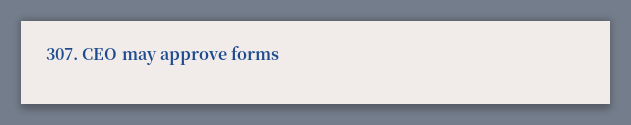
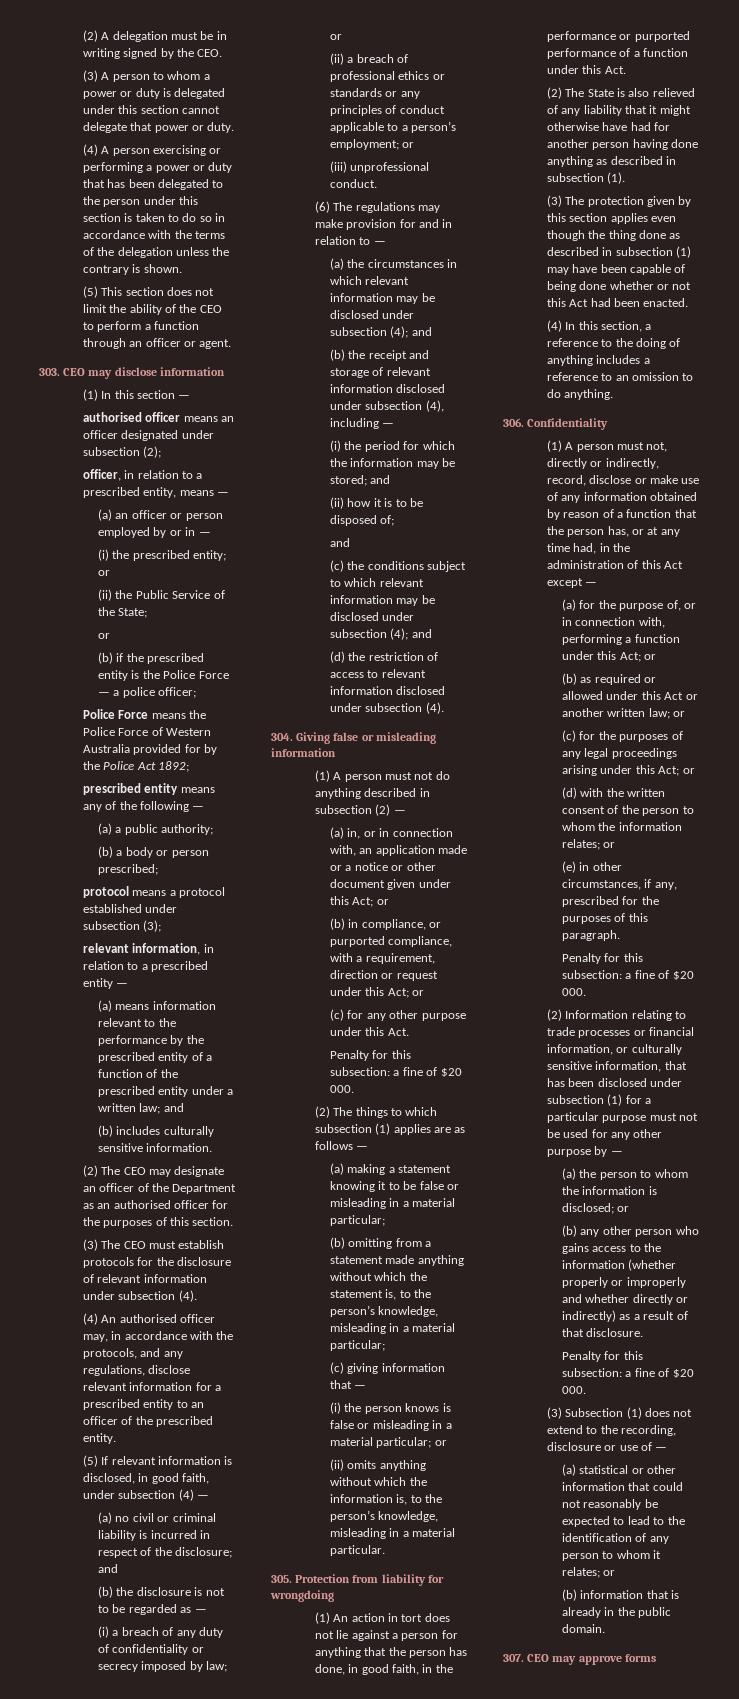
(46, 54) none -> [82,30,227,42] [82,48,223,59] [82,70,210,82] [82,88,226,99] [82,105,220,114] [82,122,235,133] [82,144,222,156] [82,162,233,173] [82,179,224,190] [82,196,198,207] [82,213,226,222] [82,230,225,239] [82,247,230,258] [82,264,182,275] [82,286,215,298] [82,304,222,315] [82,321,199,332] [82,338,232,349] [39,367,225,379] [82,389,191,401] [82,412,234,422] [82,430,214,441] [82,446,162,458] [82,469,203,481] [82,487,229,498] [98,509,223,521] [98,527,211,538] [98,549,227,561] [98,570,111,576] [98,589,225,601] [98,607,148,618] [98,633,111,639] [98,652,205,664] [98,670,229,681] [98,687,197,698] [82,709,206,719] [82,727,211,736] [82,744,217,755] [82,761,189,772] [82,783,215,795] [82,801,205,812] [98,823,214,835] [98,846,209,858] [98,864,159,875] [82,886,225,898] [82,904,178,913] [82,920,162,932] [82,943,214,955] [82,961,208,972] [82,978,129,989] [98,1000,216,1012] [98,1018,176,1027] [98,1035,204,1046] [98,1052,213,1063] [98,1069,178,1078] [98,1086,234,1097] [98,1103,184,1114] [98,1125,214,1137] [98,1143,213,1152] [82,1165,225,1177] [82,1183,237,1194] [82,1200,229,1209] [82,1217,234,1228] [82,1239,225,1251] [82,1257,231,1268] [82,1274,207,1283] [82,1290,197,1302] [82,1313,215,1325] [82,1331,234,1342] [82,1348,183,1359] [82,1365,191,1376] [82,1382,221,1391] [82,1399,204,1410] [82,1416,213,1427] [82,1433,116,1444] [82,1455,233,1467] [82,1473,209,1484] [82,1489,209,1501] [98,1512,216,1524] [98,1530,211,1541] [98,1547,233,1558] [98,1564,119,1573] [98,1586,225,1598] [98,1604,207,1615] [98,1626,223,1638] [98,1644,204,1655] [98,1661,228,1672] [330,34,343,40] [330,53,409,65] [330,71,445,82] [330,88,420,99] [330,105,445,116] [330,121,457,133] [330,139,415,150] [330,161,430,173] [330,179,378,188] [314,201,440,213] [314,219,453,230] [314,236,386,245] [330,258,458,270] [330,276,410,285] [330,293,435,304] [330,310,415,319] [330,326,432,338] [330,349,430,361] [330,367,431,378] [330,384,446,393] [330,400,444,412] [330,418,395,429] [330,440,455,452] [330,458,456,469] [330,475,391,486] [330,497,423,509] [330,515,395,526] [330,538,351,547] [330,560,467,572] [330,578,424,587] [330,595,435,606] [330,612,415,621] [330,628,432,640] [330,651,439,663] [330,669,426,678] [330,686,446,695] [330,702,444,714] [271,732,436,744] [271,748,336,757] [314,770,450,782] [314,788,430,799] [314,804,406,816] [330,827,453,839] [330,845,468,856] [330,862,436,871] [330,879,451,890] [330,896,389,907] [330,918,442,930] [330,936,453,947] [330,953,435,964] [330,970,438,981] [330,987,425,998] [330,1009,466,1021] [330,1027,409,1036] [330,1050,411,1061] [330,1067,462,1077] [330,1085,355,1093] [314,1106,438,1118] [314,1123,466,1135] [314,1141,369,1150] [330,1163,452,1175] [330,1181,459,1192] [330,1198,456,1209] [330,1215,386,1226] [330,1237,432,1249] [330,1255,464,1266] [330,1272,427,1281] [330,1289,432,1300] [330,1305,439,1317] [330,1323,456,1334] [330,1340,386,1351] [330,1362,445,1374] [330,1380,367,1389] [330,1402,451,1414] [330,1420,452,1431] [330,1437,447,1448] [330,1459,426,1471] [330,1477,427,1486] [330,1494,443,1505] [330,1510,439,1522] [330,1528,456,1539] [330,1545,386,1556] [271,1574,444,1586] [270,1590,334,1602] [314,1612,450,1624] [314,1630,458,1641] [314,1647,468,1658] [314,1664,453,1675] [546,31,690,42] [546,48,688,59] [546,65,626,74] [546,87,695,99] [546,105,691,116] [546,122,670,131] [546,139,698,150] [546,156,676,167] [546,172,626,184] [546,195,692,207] [546,213,676,224] [546,230,681,241] [546,246,691,258] [546,264,686,275] [546,281,692,292] [546,298,689,307] [546,320,652,332] [546,338,681,349] [546,355,650,366] [546,372,694,381] [546,389,614,400] [503,418,609,430] [546,440,668,452] [546,458,659,469] [546,475,700,486] [546,492,697,503] [546,509,697,520] [546,526,680,537] [546,543,630,554] [546,560,683,569] [546,578,598,588] [562,599,696,611] [562,617,665,628] [562,634,680,645] [562,651,657,662] [562,673,657,685] [562,691,698,700] [562,708,686,719] [562,730,683,742] [562,748,677,759] [562,765,695,776] [562,787,666,799] [562,805,694,816] [562,822,682,831] [562,839,616,850] [562,861,622,873] [562,879,677,890] [562,896,659,907] [562,913,648,924] [562,930,621,941] [562,953,643,964] [562,970,694,980] [562,988,587,996] [546,1009,686,1021] [546,1027,694,1038] [546,1044,682,1055] [546,1061,687,1072] [546,1078,682,1087] [546,1094,651,1106] [546,1112,698,1123] [546,1129,663,1140] [546,1146,623,1157] [562,1168,688,1180] [562,1186,657,1195] [562,1203,630,1214] [562,1225,699,1237] [562,1243,662,1254] [562,1259,677,1271] [562,1277,686,1288] [562,1294,689,1305] [562,1310,688,1322] [562,1328,644,1337] [562,1351,643,1362] [562,1368,694,1378] [562,1386,587,1394] [546,1407,693,1419] [546,1425,676,1436] [546,1442,668,1451] [562,1464,677,1476] [562,1482,683,1491] [562,1499,658,1510] [562,1516,685,1527] [562,1533,669,1544] [562,1550,662,1561] [562,1567,616,1578] [562,1589,680,1601] [562,1607,672,1618] [562,1624,606,1633] (2) A delegation must be in writing signed by the CEO. // (3) A person to whom a power or duty is delegated under this section cannot delegate that power or duty. // (4) A person exercising or performing a power or duty that has been delegated to the person under this section is taken to do so in accordance with the terms of the delegation unless the contrary is shown. // (5) This section does not limit the ability of the CEO to perform a function through an officer or agent. // 303. CEO may disclose information // (1) In this section — // authorised officer means an officer designated under subsection (2); // officer, in relation to a prescribed entity, means — // (a) an officer or person employed by or in — // (i) the prescribed entity; or // (ii) the Public Service of the State; // or // (b) if the prescribed entity is the Police Force — a police officer; // Police Force means the Police Force of Western Australia provided for by the Police Act 1892; // prescribed entity means any of the following — // (a) a public authority; // (b) a body or person prescribed; // protocol means a protocol established under subsection (3); // relevant information, in relation to a prescribed entity — // (a) means information relevant to the performance by the prescribed entity of a function of the prescribed entity under a written law; and // (b) includes culturally sensitive information. // (2) The CEO may designate an officer of the Department as an authorised officer for the purposes of this section. // (3) The CEO must establish protocols for the disclosure of relevant information under subsection (4). // (4) An authorised officer may, in accordance with the protocols, and any regulations, disclose relevant information for a prescribed entity to an officer of the prescribed entity. // (5) If relevant information is disclosed, in good faith, under subsection (4) — // (a) no civil or criminal liability is incurred in respect of the disclosure; and // (b) the disclosure is not to be regarded as — // (i) a breach of any duty of confidentiality or secrecy imposed by law; or // (ii) a breach of professional ethics or standards or any principles of conduct applicable to a person’s employment; or // (iii) unprofessional conduct. // (6) The regulations may make provision for and in relation to — // (a) the circumstances in which relevant information may be disclosed under subsection (4); and // (b) the receipt and storage of relevant information disclosed under subsection (4), including — // (i) the period for which the information may be stored; and // (ii) how it is to be disposed of; // and // (c) the conditions subject to which relevant information may be disclosed under subsection (4); and // (d) the restriction of access to relevant information disclosed under subsection (4). // 304. Giving false or misleading information // (1) A person must not do anything described in subsection (2) — // (a) in, or in connection with, an application made or a notice or other document given under this Act; or // (b) in compliance, or purported compliance, with a requirement, direction or request under this Act; or // (c) for any other purpose under this Act. // Penalty for this subsection: a fine of $20 000. // (2) The things to which subsection (1) applies are as follows — // (a) making a statement knowing it to be false or misleading in a material particular; // (b) omitting from a statement made anything without which the statement is, to the person’s knowledge, misleading in a material particular; // (c) giving information that — // (i) the person knows is false or misleading in a material particular; or // (ii) omits anything without which the information is, to the person’s knowledge, misleading in a material particular. // 305. Protection from liability for wrongdoing // (1) An action in tort does not lie against a person for anything that the person has done, in good faith, in the performance or purported performance of a function under this Act. // (2) The State is also relieved of any liability that it might otherwise have had for another person having done anything as described in subsection (1). // (3) The protection given by this section applies even though the thing done as described in subsection (1) may have been capable of being done whether or not this Act had been enacted. // (4) In this section, a reference to the doing of anything includes a reference to an omission to do anything. // 306. Confidentiality // (1) A person must not, directly or indirectly, record, disclose or make use of any information obtained by reason of a function that the person has, or at any time had, in the administration of this Act except — // (a) for the purpose of, or in connection with, performing a function under this Act; or // (b) as required or allowed under this Act or another written law; or // (c) for the purposes of any legal proceedings arising under this Act; or // (d) with the written consent of the person to whom the information relates; or // (e) in other circumstances, if any, prescribed for the purposes of this paragraph. // Penalty for this subsection: a fine of $20 000. // (2) Information relating to trade processes or financial information, or culturally sensitive information, that has been disclosed under subsection (1) for a particular purpose must not be used for any other purpose by — // (a) the person to whom the information is disclosed; or // (b) any other person who gains access to the information (whether properly or improperly and whether directly or indirectly) as a result of that disclosure. // Penalty for this subsection: a fine of $20 000. // (3) Subsection (1) does not extend to the recording, disclosure or use of — // (a) statistical or other information that could not reasonably be expected to lead to the identification of any person to whom it relates; or // (b) information that is already in the public domain. //

